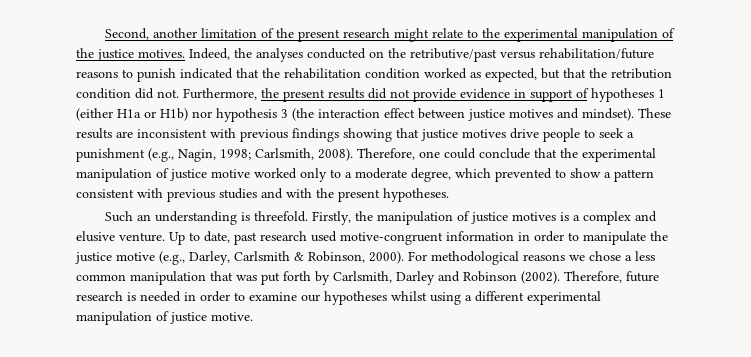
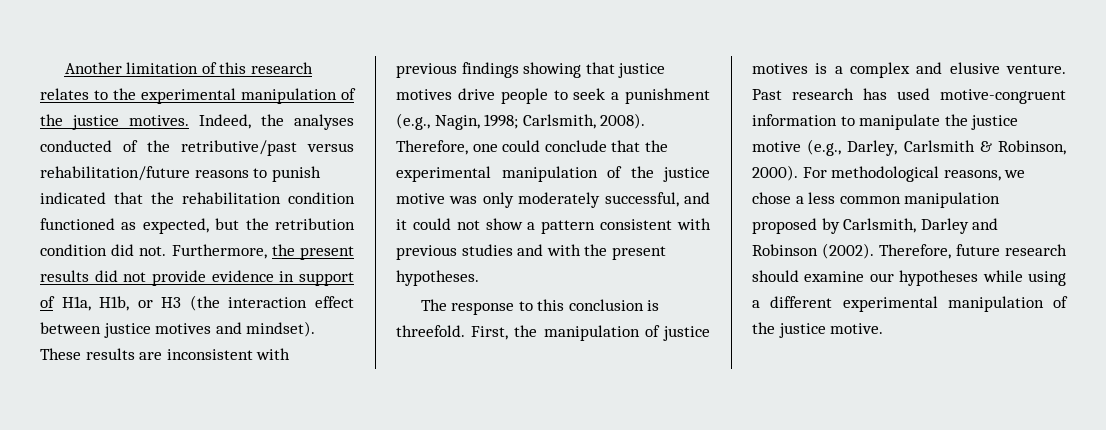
[104,28,463,42] Second, another limitation of the present research might relate -> [64,62,313,74] [40,88,89,100] Another limitation of this research relates
[369,51,384,58] on -> [123,140,138,152] of
[424,68,467,79] worked -> [40,218,115,230] functioned
[563,68,586,78] that -> (240, 224) none
[591,88,665,102] [76,108,288,122] hypotheses 1 (either H1a or H1b) nor hypothesis 3 -> [61,296,182,311] H1a, H1b, or H3
[170,168,566,182] justice motive worked only to a moderate degree, which prevented to -> [630,166,710,182] [396,192,710,208] [396,218,480,230] the justice motive was only moderately successful, and it could not
[104,211,237,225] Such an understanding -> [420,299,644,315] The response to this conclusion
[311,211,351,225] Firstly, -> [471,326,509,340] First,
[169,231,307,245] Up to date, past research -> [752,88,887,100] Past research has
[518,231,564,242] in order -> (837, 120) none
[523,254,565,261] reasons -> [943,170,1001,181] reasons,
[210,271,311,285] that was put forth -> [752,218,817,234] proposed
[127,291,245,302] is needed in order to -> [752,270,799,282] should
[391,291,427,301] whilst -> [982,270,1023,282] while
(169, 316) none -> [752,322,775,334] the

